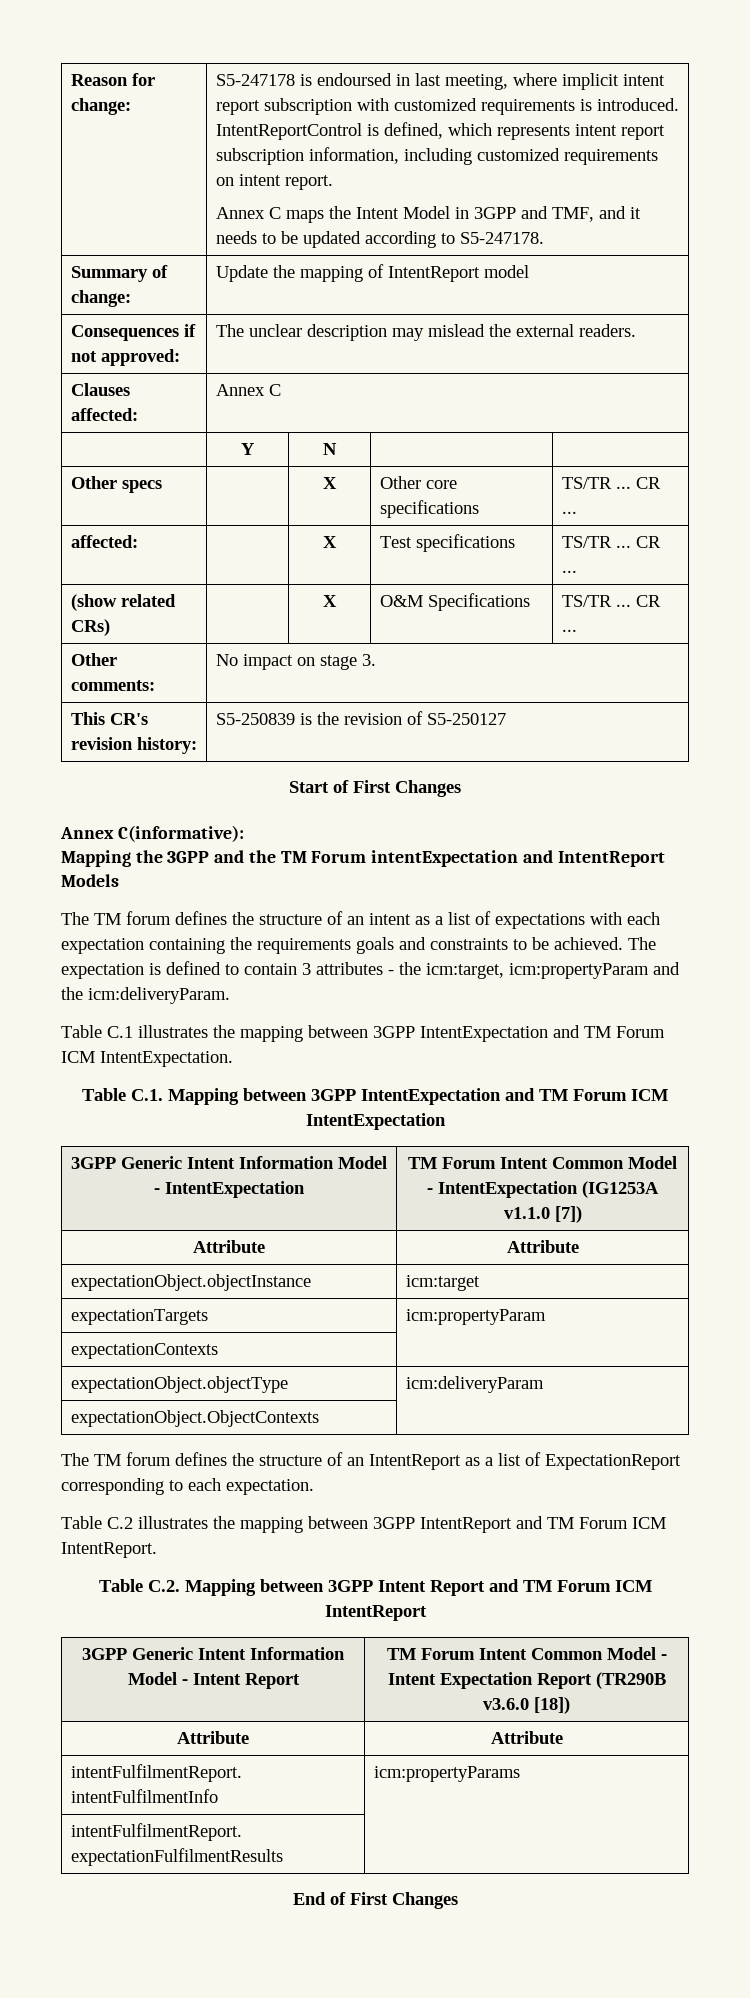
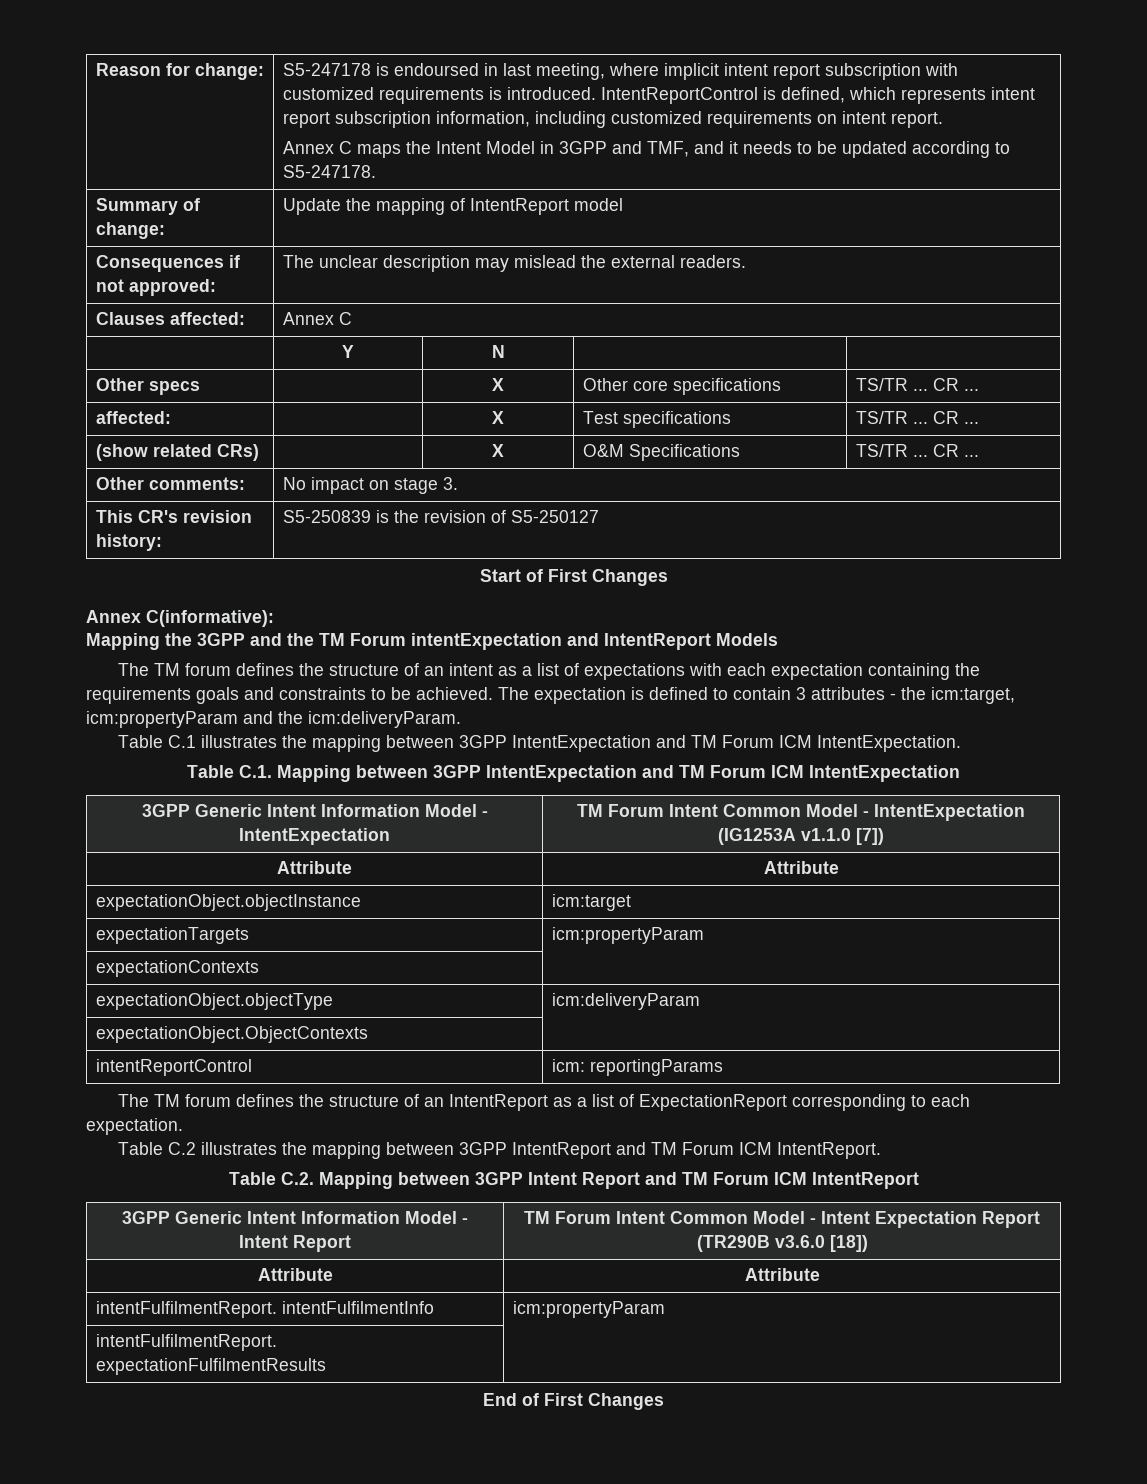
(319, 1418) none -> [95,1059,252,1076] [551,1059,723,1076] // intentReportControl | icm: reportingParams
[373,1766,520,1782] icm:propertyParams -> [512,1301,665,1318] icm:propertyParam

